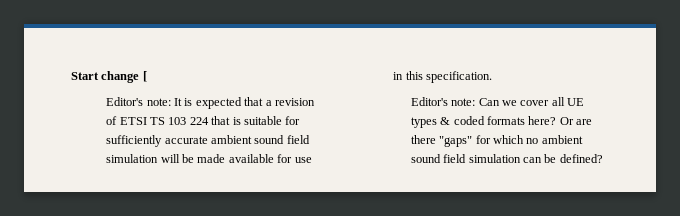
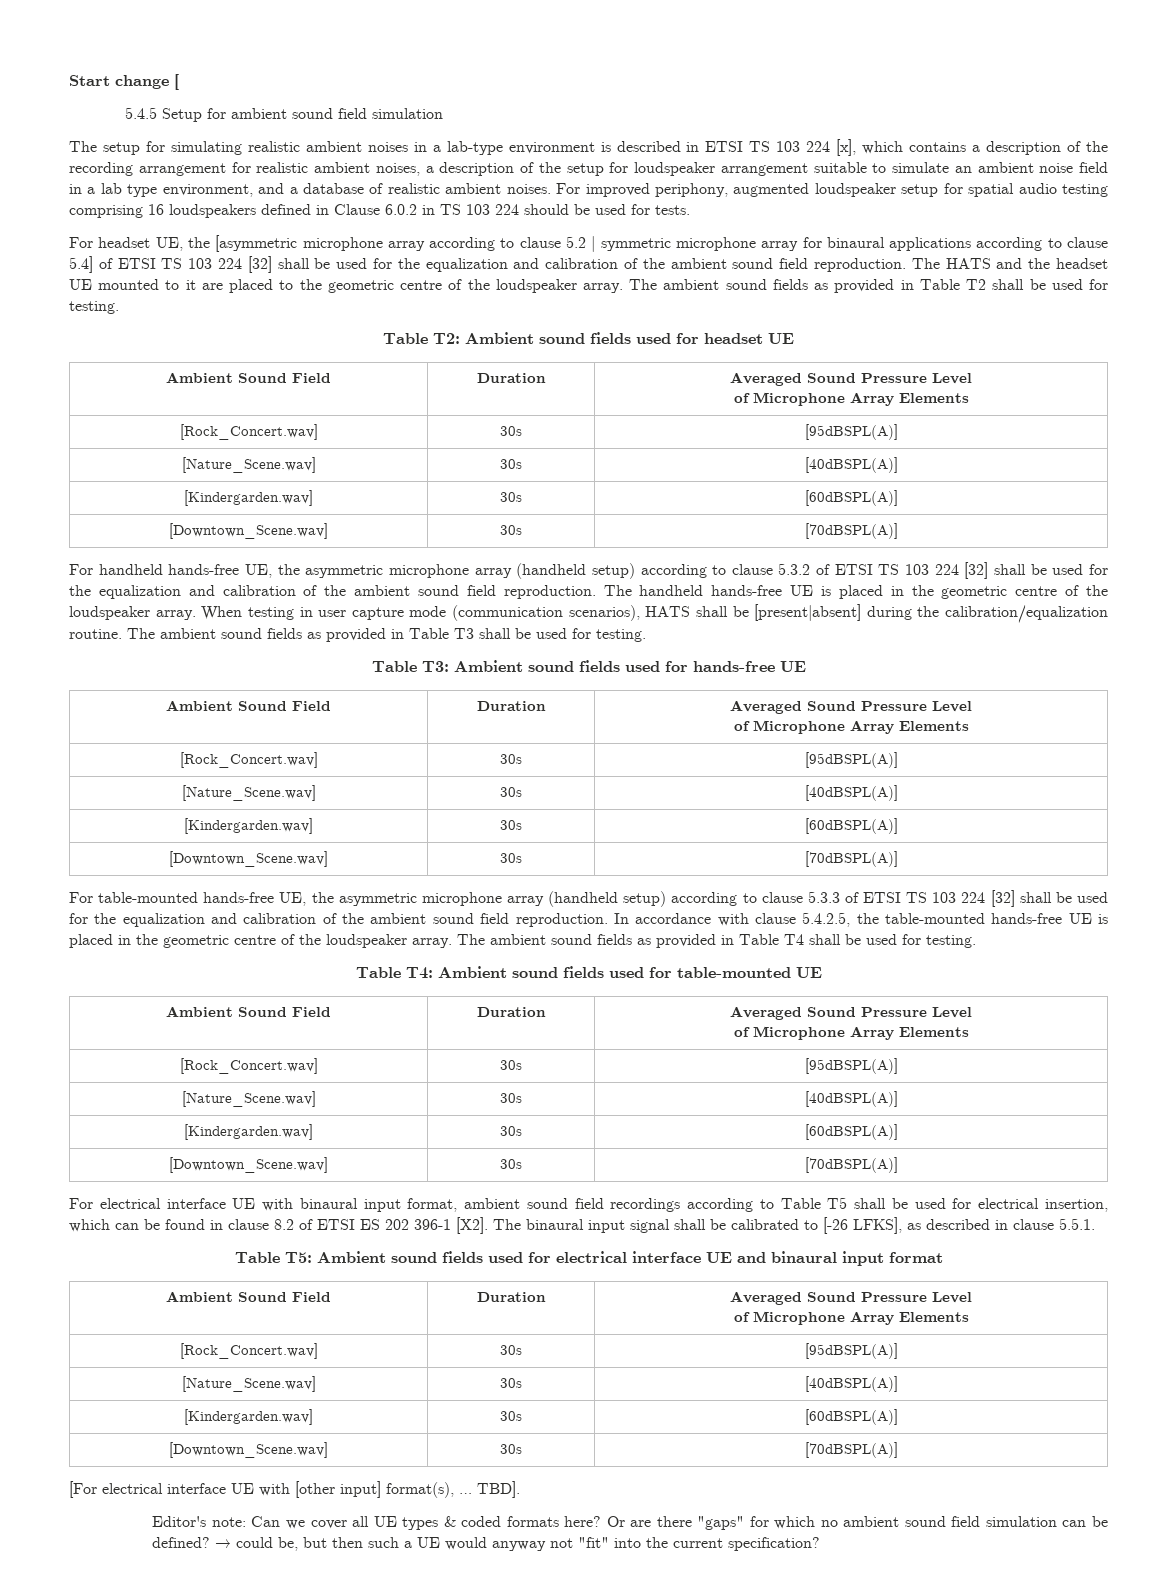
[106,97,315,109] [106,116,301,125] [106,135,310,147] [106,154,312,163] [393,71,493,83] Editor's note: It is expected that a revision of ETSI TS 103 224 that is suitable for sufficiently accurate ambient sound field simulation will be made available for use in this specification. -> [124,107,443,122] [69,139,1109,156] [69,162,1108,176] [69,183,1109,197] [69,204,690,218] [69,235,1108,252] [69,256,1108,273] [69,279,1109,293] [69,301,119,314] [383,332,794,344] [166,372,331,383] [476,373,546,383] [730,372,972,386] [733,392,969,406] [179,424,318,440] [500,426,522,436] [804,424,898,440] [181,457,316,473] [500,459,522,469] [804,457,898,473] [184,490,313,506] [500,492,522,502] [804,490,898,506] [169,523,328,539] [500,525,522,535] [804,523,898,539] [69,562,1109,579] [69,585,1109,599] [69,604,1108,623] [69,628,646,642] [371,660,806,672] [166,700,331,711] [476,701,546,711] [730,700,972,714] [733,720,969,734] [179,752,318,768] [500,754,522,764] [804,752,898,768] [181,785,316,801] [500,787,522,797] [804,785,898,801] [184,818,313,834] [500,820,522,830] [804,818,898,834] [169,851,328,867] [500,853,522,863] [804,851,898,867] [69,890,1108,907] [69,912,1109,927] [69,934,976,948] [355,966,822,979] [166,1006,331,1017] [476,1007,546,1017] [730,1006,972,1020] [733,1026,969,1040] [179,1058,318,1074] [500,1060,522,1070] [804,1058,898,1074] [181,1091,316,1107] [500,1093,522,1103] [804,1091,898,1107] [184,1124,313,1140] [500,1126,522,1136] [804,1124,898,1140] [169,1157,328,1173] [500,1159,522,1169] [804,1157,898,1173] [69,1197,1109,1212] [69,1217,1095,1234] [234,1251,943,1266] [166,1291,331,1302] [476,1292,546,1302] [730,1291,972,1305] [733,1311,969,1325] [179,1343,318,1359] [500,1345,522,1355] [804,1343,898,1359] [181,1376,316,1392] [500,1378,522,1388] [804,1376,898,1392] [184,1409,313,1425] [500,1411,522,1421] [804,1409,898,1425] [169,1442,328,1458] [500,1444,522,1454] [804,1442,898,1458] [69,1481,520,1498] 5.4.5 Setup for ambient sound field simulation // The setup for simulating realistic ambient noises in a lab-type environment is described in ETSI TS 103 224 [x], which contains a description of the recording arrangement for realistic ambient noises, a description of the setup for loudspeaker arrangement suitable to simulate an ambient noise field in a lab type environment, and a database of realistic ambient noises. For improved periphony, augmented loudspeaker setup for spatial audio testing comprising 16 loudspeakers defined in Clause 6.0.2 in TS 103 224 should be used for tests. // For headset UE, the [asymmetric microphone array according to clause 5.2 | symmetric microphone array for binaural applications according to clause 5.4] of ETSI TS 103 224 [32] shall be used for the equalization and calibration of the ambient sound field reproduction. The HATS and the headset UE mounted to it are placed to the geometric centre of the loudspeaker array. The ambient sound fields as provided in Table T2 shall be used for testing. // Table T2: Ambient sound fields used for headset UE // Ambient Sound Field | Duration | Averaged Sound Pressure Level // of Microphone Array Elements // [Rock_Concert.wav] | 30s | [95dBSPL(A)] // [Nature_Scene.wav] | 30s | [40dBSPL(A)] // [Kindergarden.wav] | 30s | [60dBSPL(A)] // [Downtown_Scene.wav] | 30s | [70dBSPL(A)] // For handheld hands-free UE, the asymmetric microphone array (handheld setup) according to clause 5.3.2 of ETSI TS 103 224 [32] shall be used for the equalization and calibration of the ambient sound field reproduction. The handheld hands-free UE is placed in the geometric centre of the loudspeaker array. When testing in user capture mode (communication scenarios), HATS shall be [present|absent] during the calibration/equalization routine. The ambient sound fields as provided in Table T3 shall be used for testing. // Table T3: Ambient sound fields used for hands-free UE // Ambient Sound Field | Duration | Averaged Sound Pressure Level // of Microphone Array Elements // [Rock_Concert.wav] | 30s | [95dBSPL(A)] // [Nature_Scene.wav] | 30s | [40dBSPL(A)] // [Kindergarden.wav] | 30s | [60dBSPL(A)] // [Downtown_Scene.wav] | 30s | [70dBSPL(A)] // For table-mounted hands-free UE, the asymmetric microphone array (handheld setup) according to clause 5.3.3 of ETSI TS 103 224 [32] shall be used for the equalization and calibration of the ambient sound field reproduction. In accordance with clause 5.4.2.5, the table-mounted hands-free UE is placed in the geometric centre of the loudspeaker array. The ambient sound fields as provided in Table T4 shall be used for testing. // Table T4: Ambient sound fields used for table-mounted UE // Ambient Sound Field | Duration | Averaged Sound Pressure Level // of Microphone Array Elements // [Rock_Concert.wav] | 30s | [95dBSPL(A)] // [Nature_Scene.wav] | 30s | [40dBSPL(A)] // [Kindergarden.wav] | 30s | [60dBSPL(A)] // [Downtown_Scene.wav] | 30s | [70dBSPL(A)] // For electrical interface UE with binaural input format, ambient sound field recordings according to Table T5 shall be used for electrical insertion, which can be found in clause 8.2 of ETSI ES 202 396-1 [X2]. The binaural input signal shall be calibrated to [-26 LFKS], as described in clause 5.5.1. // Table T5: Ambient sound fields used for electrical interface UE and binaural input format // Ambient Sound Field | Duration | Averaged Sound Pressure Level // of Microphone Array Elements // [Rock_Concert.wav] | 30s | [95dBSPL(A)] // [Nature_Scene.wav] | 30s | [40dBSPL(A)] // [Kindergarden.wav] | 30s | [60dBSPL(A)] // [Downtown_Scene.wav] | 30s | [70dBSPL(A)] // [For electrical interface UE with [other input] format(s), … TBD].
(603, 158) none -> [215,1537,821,1551] → could be, but then such a UE would anyway not "fit" into the current specification?

